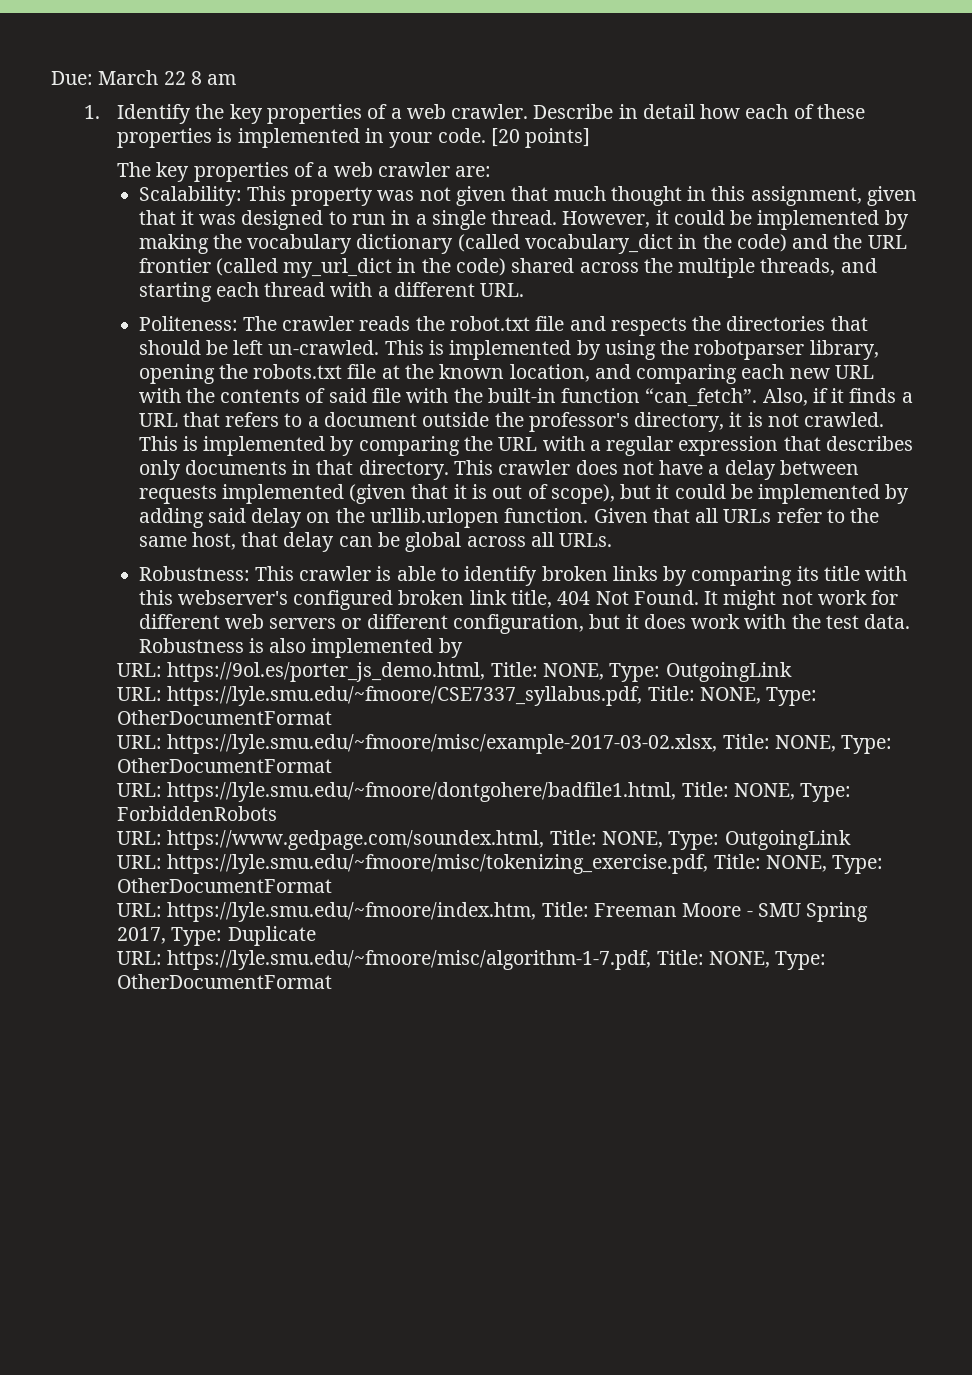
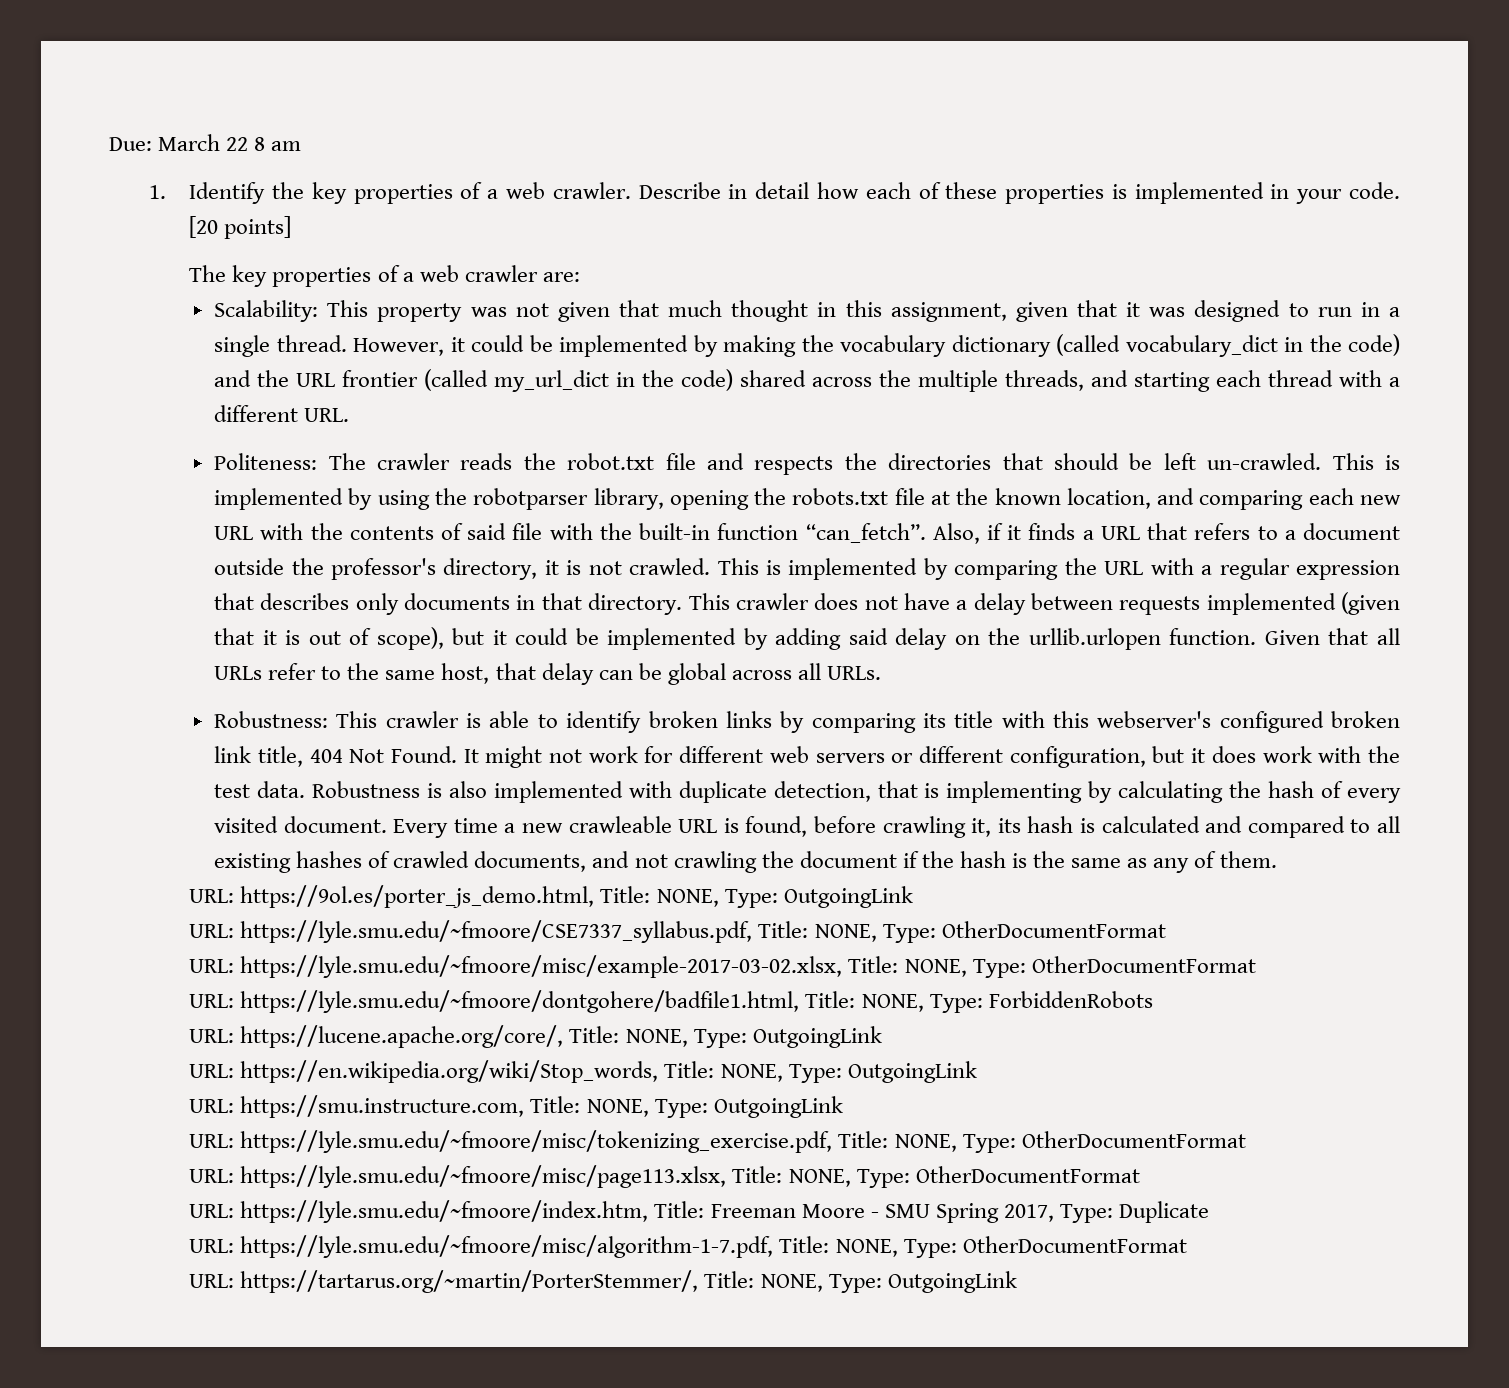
[438,638,463,658] by -> [628,781,1401,803] [214,816,1400,838] [214,851,1277,873] with duplicate detection, that is implementing by calculating the hash of every visited document. Every time a new crawleable URL is found, before crawling it, its hash is calculated and compared to all existing hashes of crawled documents, and not crawling the document if the hash is the same as any of them.
[167,830,545,850] https://www.gedpage.com/soundex.html, -> [240,1025,882,1048] [189,1060,977,1083] [189,1095,525,1118] https://lucene.apache.org/core/, Title: NONE, Type: OutgoingLink // URL: https://en.wikipedia.org/wiki/Stop_words, Title: NONE, Type: OutgoingLink // URL: https://smu.instructure.com,
(333, 885) none -> [189,1165,1140,1188] // URL: https://lyle.smu.edu/~fmoore/misc/page113.xlsx, Title: NONE, Type: OtherDocumentFormat
(333, 981) none -> [189,1270,1017,1293] // URL: https://tartarus.org/~martin/PorterStemmer/, Title: NONE, Type: OutgoingLink

